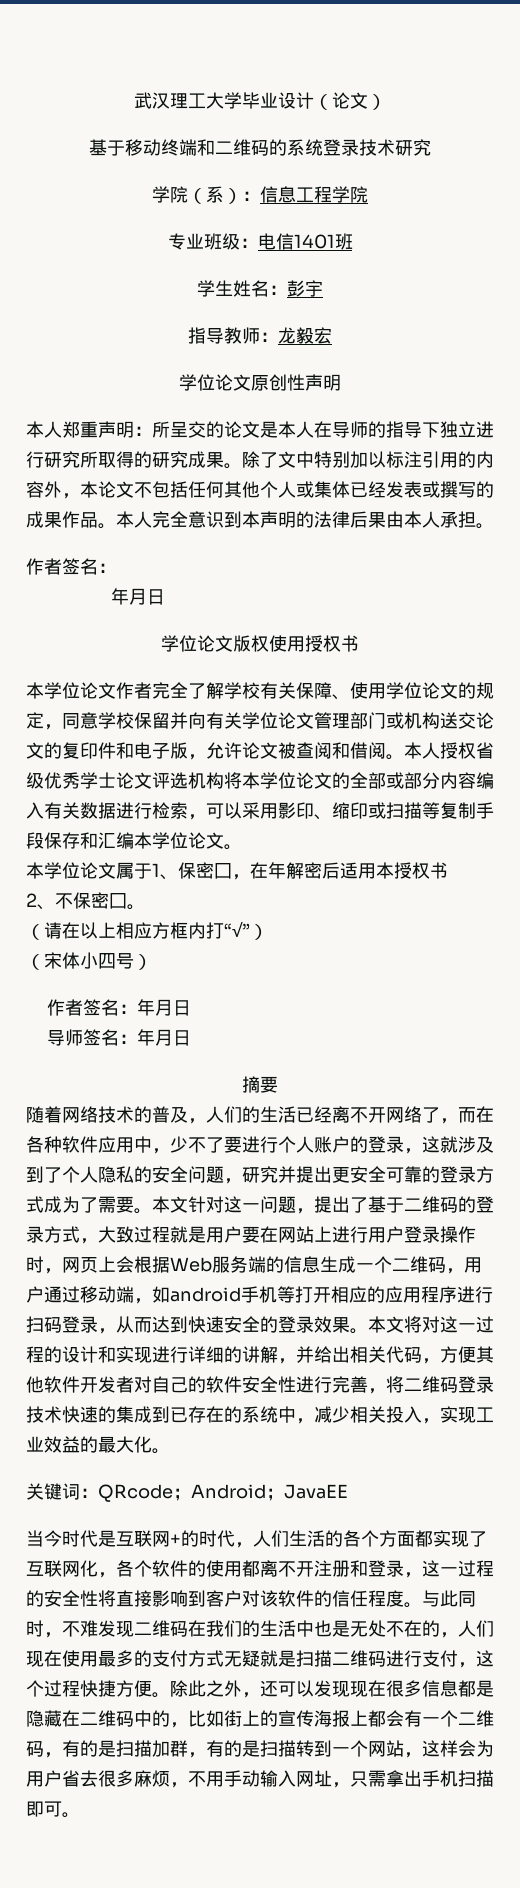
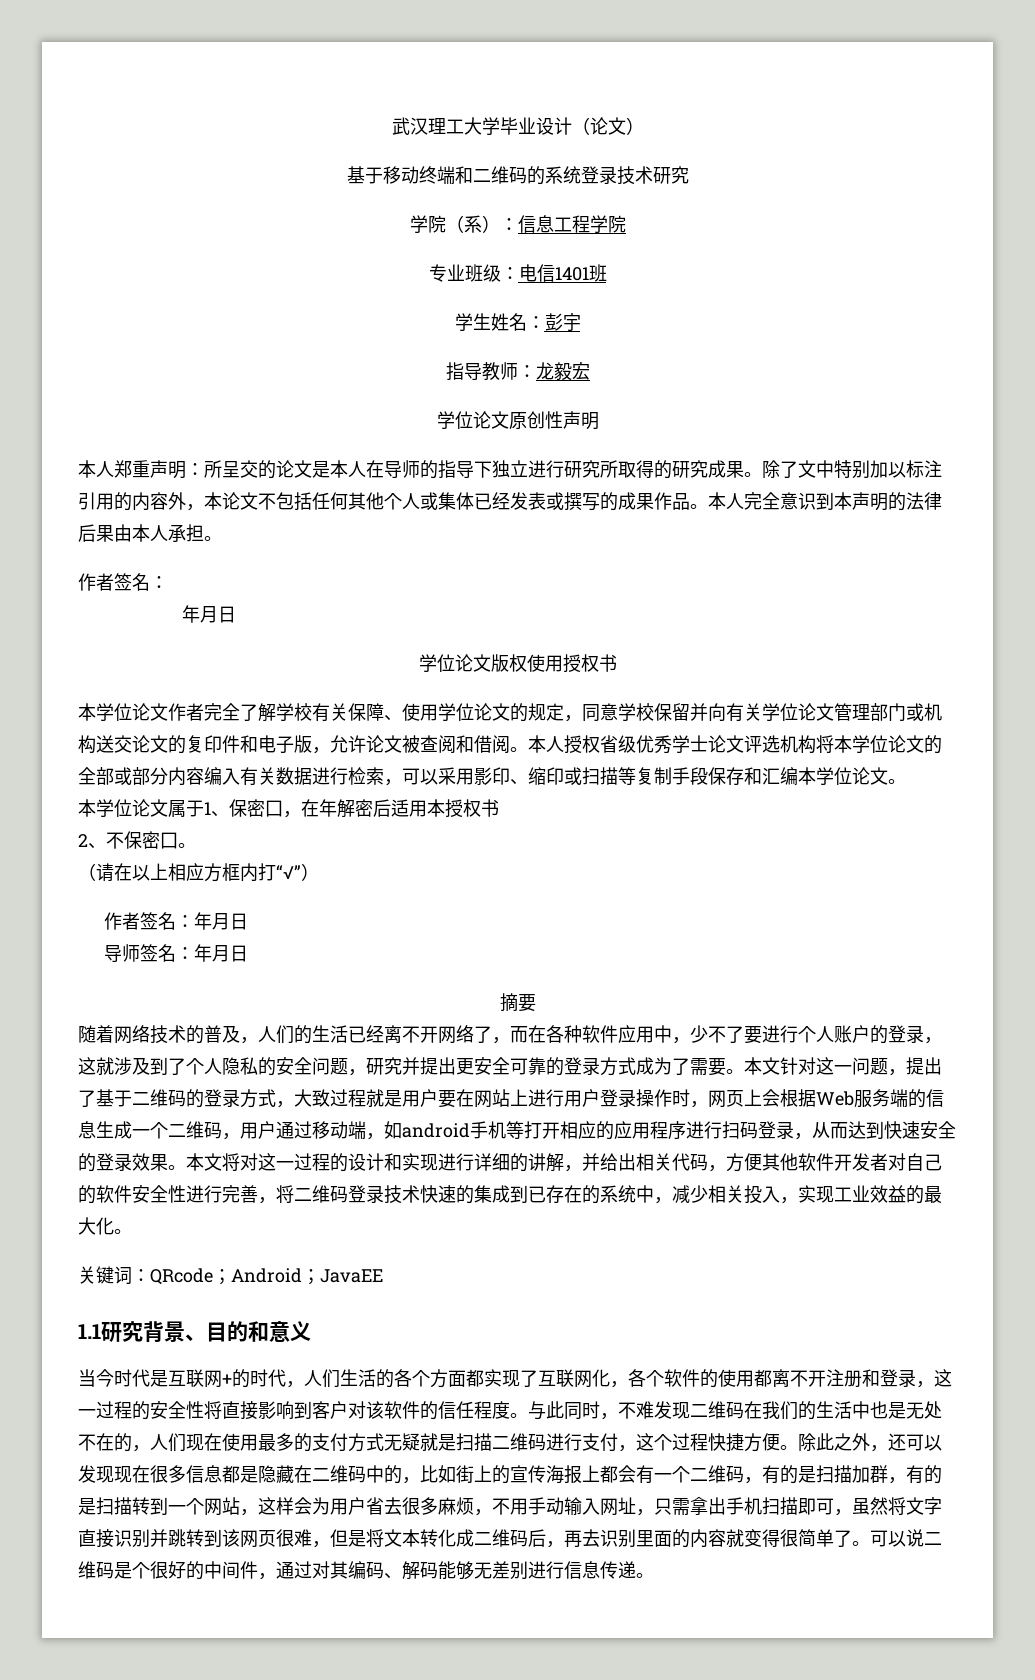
[26,952,152,970] // （宋体小四号） -> (319, 872) none
(348, 1491) none -> [78,1321,311,1343] // 1.1研究背景、目的和意义
(62, 1809) none -> [834,1497,942,1516] [78,1529,942,1548] [78,1561,636,1580] ，虽然将文字直接识别并跳转到该网页很难，但是将文本转化成二维码后，再去识别里面的内容就变得很简单了。可以说二维码是个很好的中间件，通过对其编码、解码能够无差别进行信息传递

